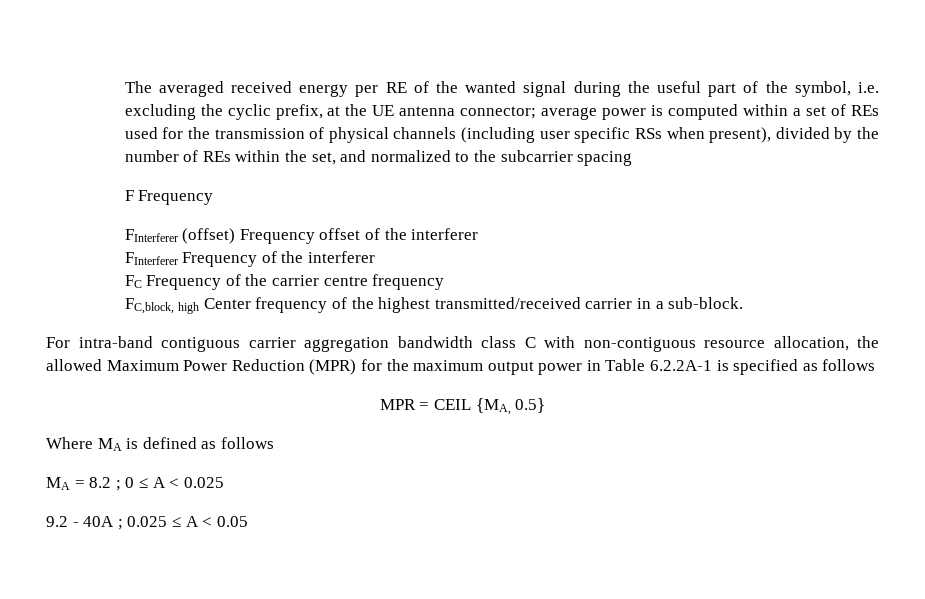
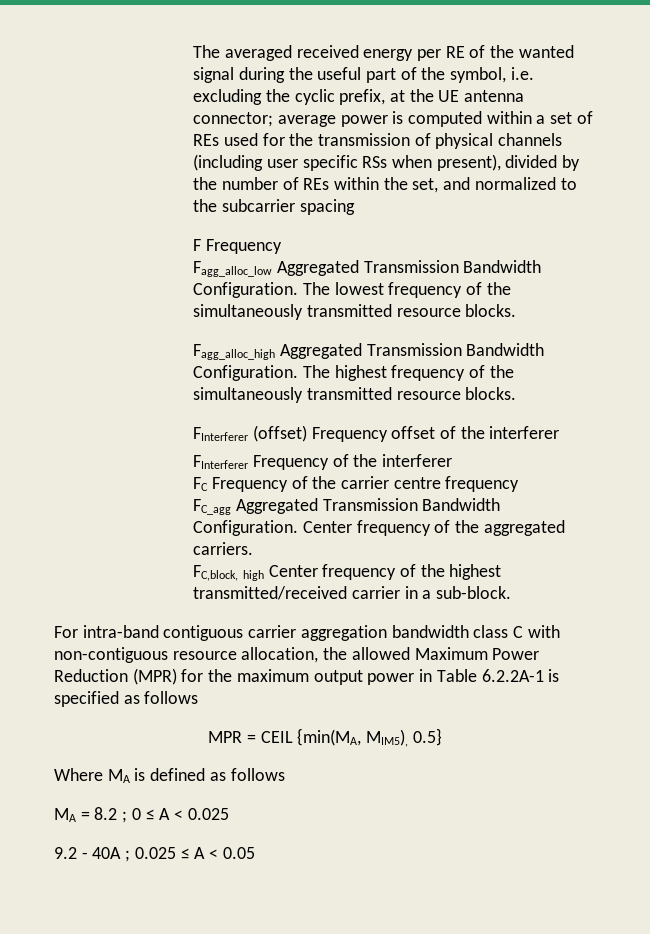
(214, 197) none -> [193,260,542,277] [193,282,511,298] [193,304,517,320] [193,343,545,360] [193,365,514,381] [193,387,517,403] // Fagg_alloc_low Aggregated Transmission Bandwidth Configuration. The lowest frequency of the simultaneously transmitted resource blocks. // Fagg_alloc_high Aggregated Transmission Bandwidth Configuration. The highest frequency of the simultaneously transmitted resource blocks.
(445, 282) none -> [193,498,501,515] [193,520,565,536] [193,542,254,555] // FC_agg Aggregated Transmission Bandwidth Configuration. Center frequency of the aggregated carriers.
[475,398,511,415] {MA, -> [297,728,409,747] {min(MA, MIM5),

